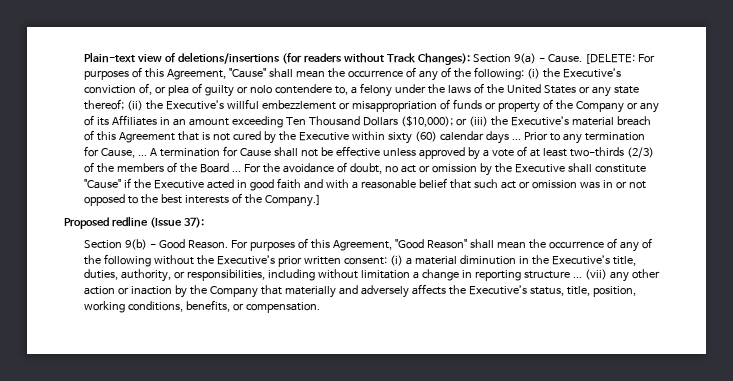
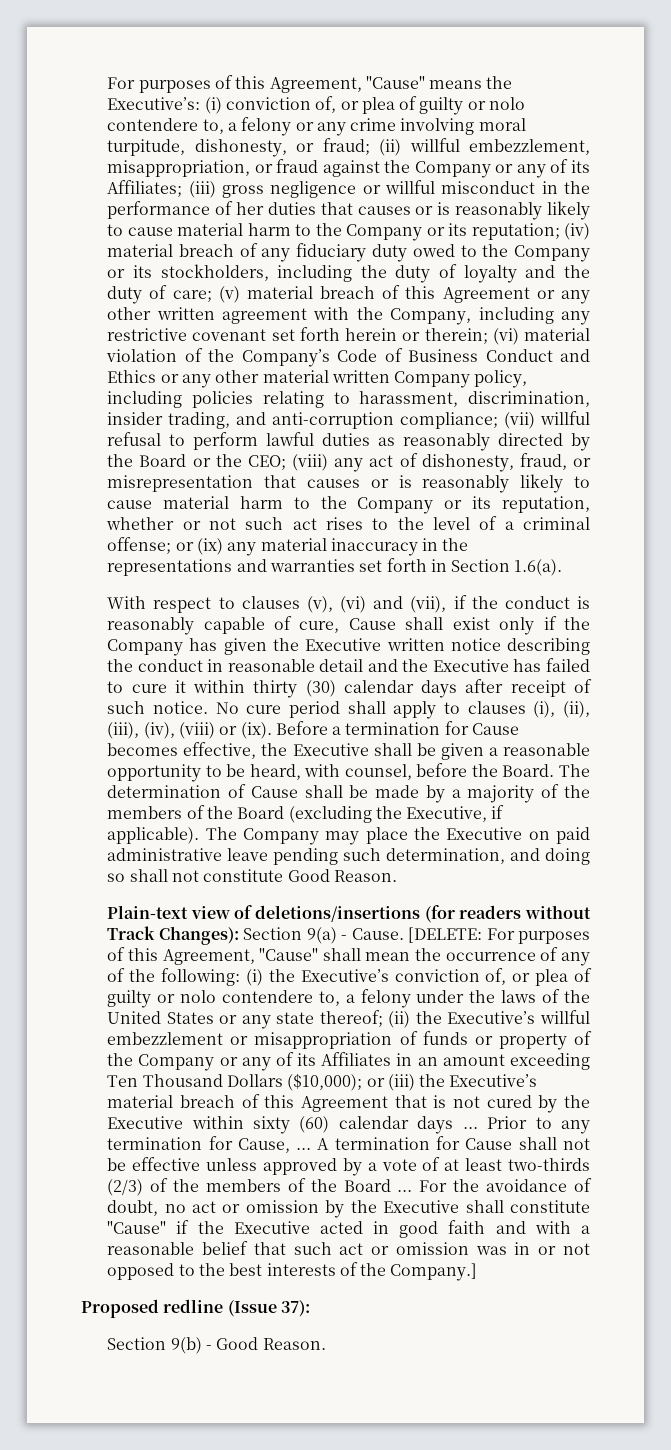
(84, 57) none -> [107,75,513,93] [107,96,526,115] [107,117,526,136] [107,138,591,157] [107,159,590,178] [107,180,590,198] [107,201,590,220] [107,223,591,241] [107,243,590,262] [107,264,591,283] [107,285,591,304] [107,307,590,325] [107,327,590,345] [106,348,590,367] [107,370,528,388] [107,391,590,408] [107,411,591,429] [107,432,590,451] [107,453,592,472] [107,474,590,493] [107,496,590,514] [106,516,591,530] [107,537,469,556] [107,558,563,576] [107,595,591,613] [107,616,590,635] [107,638,590,656] [107,658,590,672] [107,679,592,698] [107,701,591,719] [107,721,520,739] [107,742,590,760] [107,763,590,782] [107,784,590,803] [107,805,505,823] [107,827,590,845] [107,848,591,865] [107,869,397,882] For purposes of this Agreement, "Cause" means the Executive’s: (i) conviction of, or plea of guilty or nolo contendere to, a felony or any crime involving moral turpitude, dishonesty, or fraud; (ii) willful embezzlement, misappropriation, or fraud against the Company or any of its Affiliates; (iii) gross negligence or willful misconduct in the performance of her duties that causes or is reasonably likely to cause material harm to the Company or its reputation; (iv) material breach of any fiduciary duty owed to the Company or its stockholders, including the duty of loyalty and the duty of care; (v) material breach of this Agreement or any other written agreement with the Company, including any restrictive covenant set forth herein or therein; (vi) material violation of the Company’s Code of Business Conduct and Ethics or any other material written Company policy, including policies relating to harassment, discrimination, insider trading, and anti-corruption compliance; (vii) willful refusal to perform lawful duties as reasonably directed by the Board or the CEO; (viii) any act of dishonesty, fraud, or misrepresentation that causes or is reasonably likely to cause material harm to the Company or its reputation, whether or not such act rises to the level of a criminal offense; or (ix) any material inaccuracy in the representations and warranties set forth in Section 1.6(a). // With respect to clauses (v), (vi) and (vii), if the conduct is reasonably capable of cure, Cause shall exist only if the Company has given the Executive written notice describing the conduct in reasonable detail and the Executive has failed to cure it within thirty (30) calendar days after receipt of such notice. No cure period shall apply to clauses (i), (ii), (iii), (iv), (viii) or (ix). Before a termination for Cause becomes effective, the Executive shall be given a reasonable opportunity to be heard, with counsel, before the Board. The determination of Cause shall be made by a majority of the members of the Board (excluding the Executive, if applicable). The Company may place the Executive on paid administrative leave pending such determination, and doing so shall not constitute Good Reason. //
[231,238,652,252] [84,254,636,267] [84,269,660,282] [84,284,636,298] [84,300,321,313] For purposes of this Agreement, "Good Reason" shall mean the occurrence of any of the following without the Executive’s prior written consent: (i) a material diminution in the Executive’s title, duties, authority, or responsibilities, including without limitation a change in reporting structure ... (vii) any other action or inaction by the Company that materially and adversely affects the Executive’s status, title, position, working conditions, benefits, or compensation. -> (326, 1344) none

